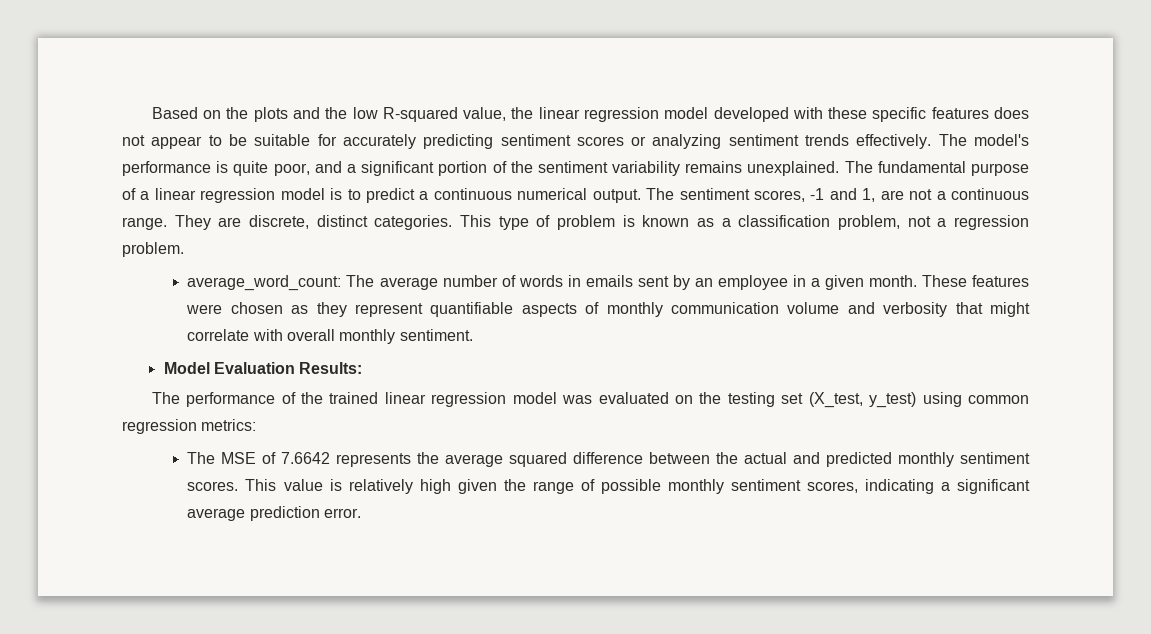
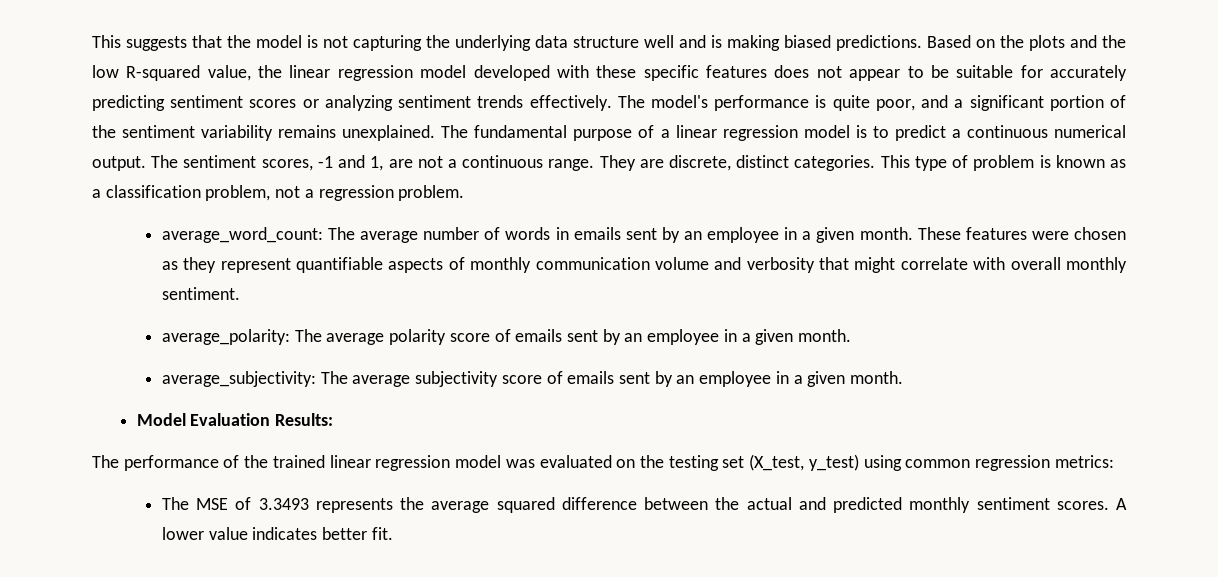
(151, 113) none -> [92,35,922,51] This suggests that the model is not capturing the underlying data structure well and is making biased predictions.
(473, 335) none -> [161,329,852,345] [161,371,904,387] // average_polarity: The average polarity score of emails sent by an employee in a given month. // average_subjectivity: The average subjectivity score of emails sent by an employee in a given month.
[281,452,331,464] 7.6642 -> [258,498,309,510] 3.3493
[245,479,1030,494] [187,506,362,521] This value is relatively high given the range of possible monthly sentiment scores, indicating a significant average prediction error. -> [1115,498,1127,510] [161,527,393,540] A lower value indicates better fit.

